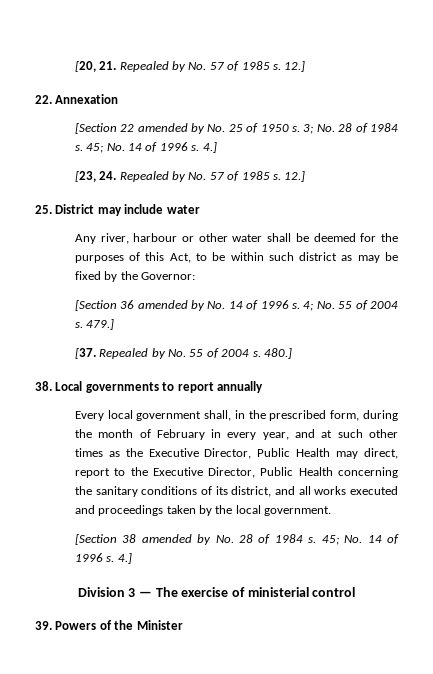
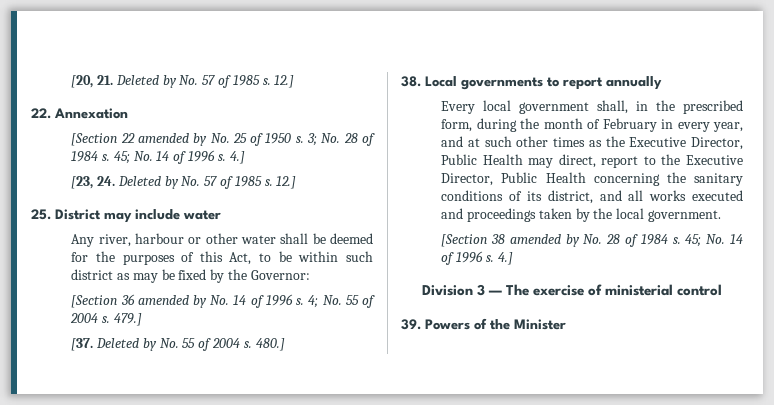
[119,61,169,72] Repealed -> [115,75,159,85] Deleted
[119,171,169,182] Repealed -> [117,176,161,186] Deleted
[99,348,149,359] Repealed -> [96,338,140,348] Deleted

